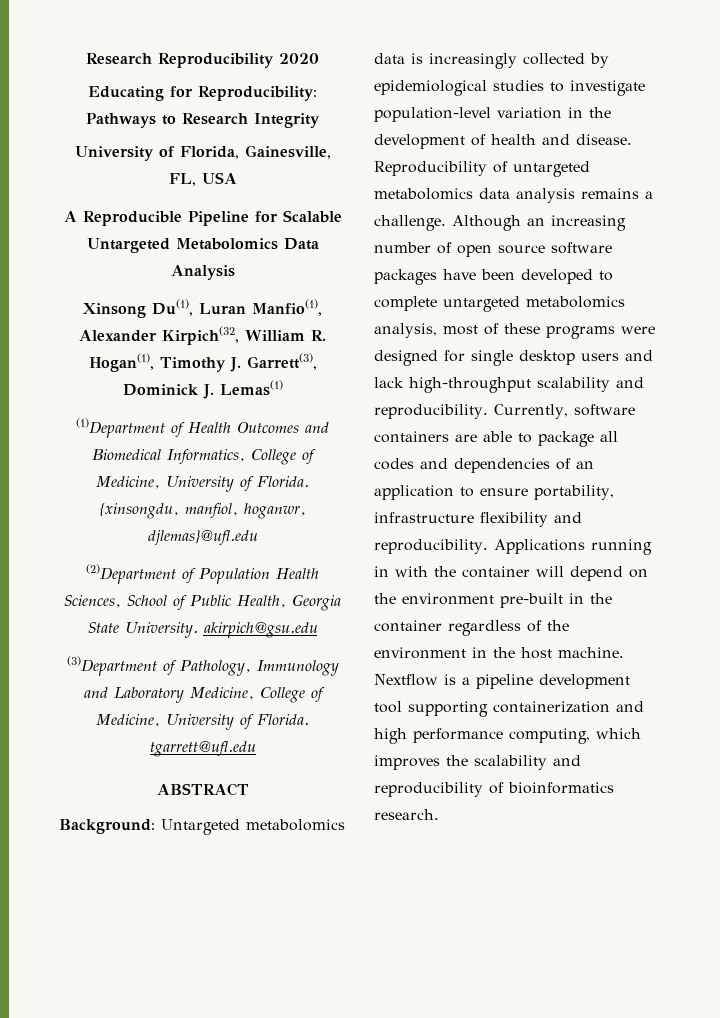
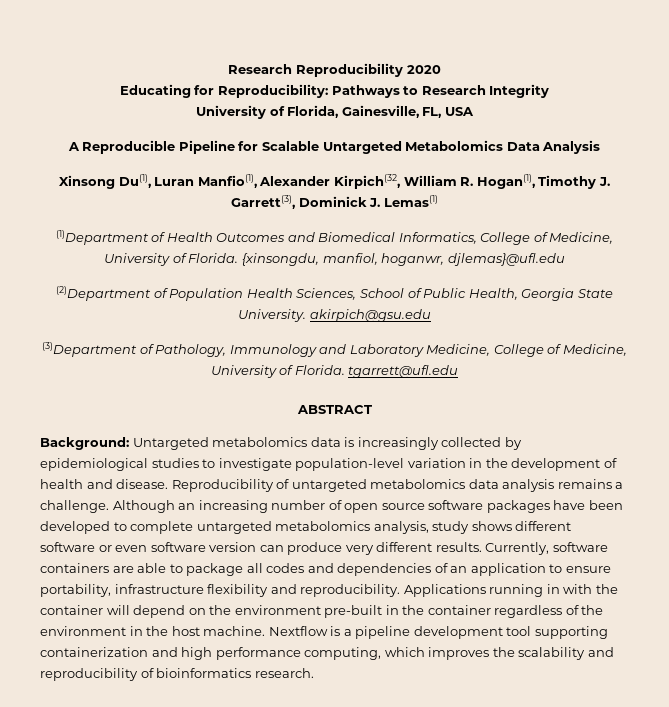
[443,323,655,339] [374,350,653,366] [374,377,644,393] [374,404,488,419] most of these programs were designed for single desktop users and lack high-throughput scalability and reproducibility. -> [432,521,572,534] [40,542,482,555] study shows different software or even software version can produce very different results.

